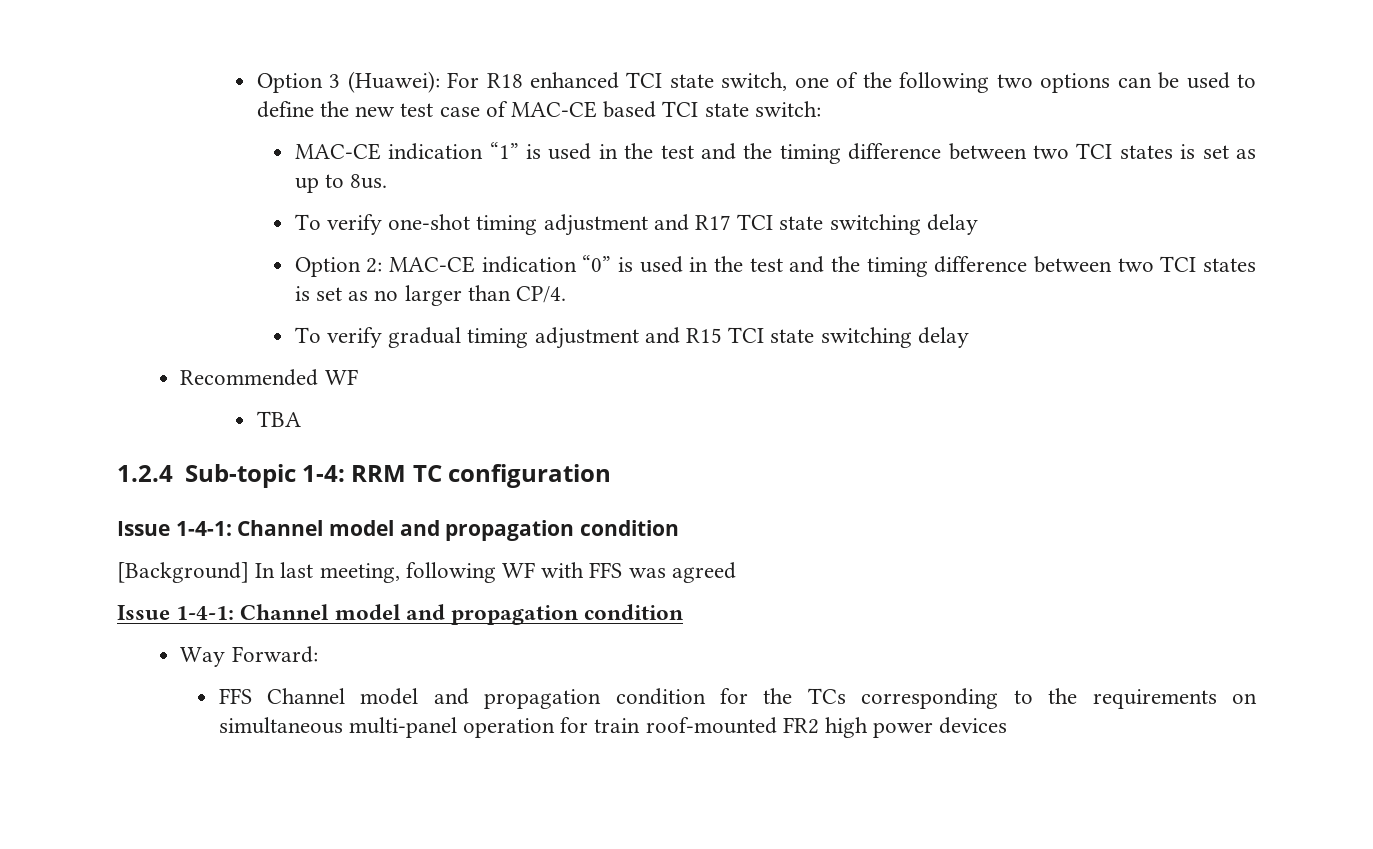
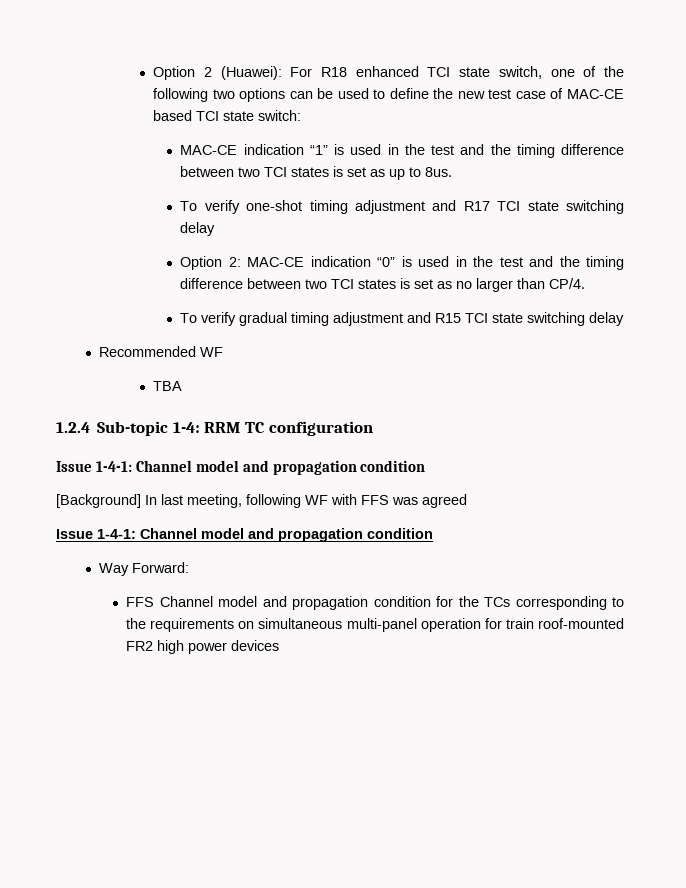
[256,73,341,93] Option 3 -> [153,66,212,80] Option 2

